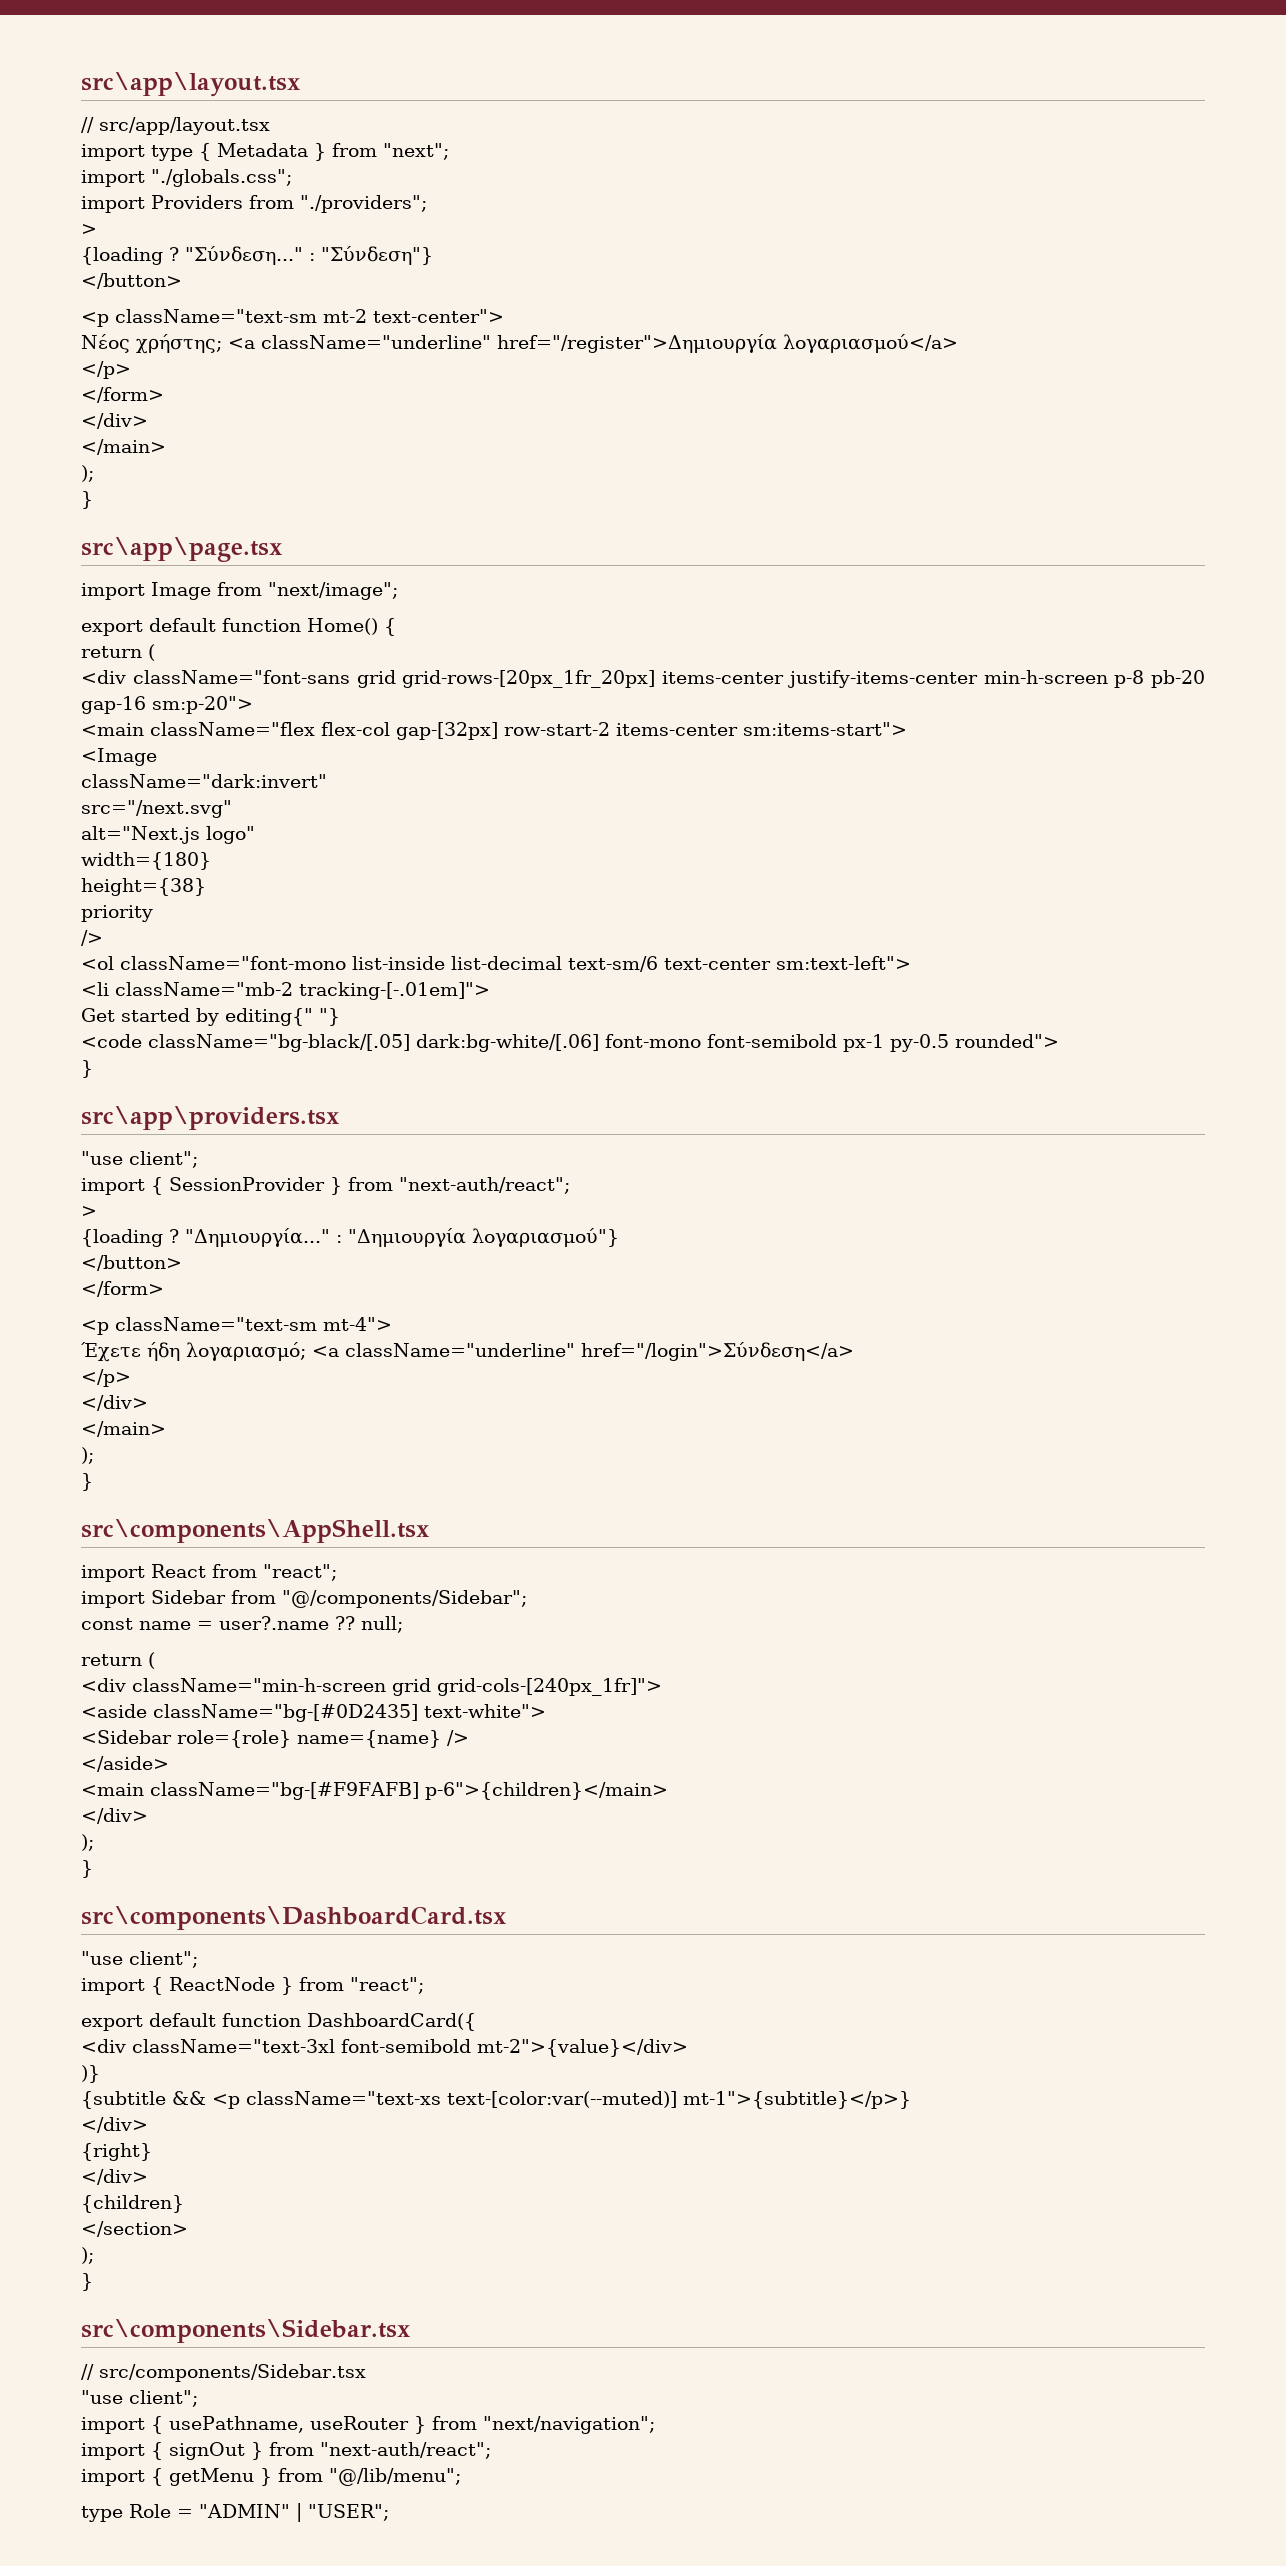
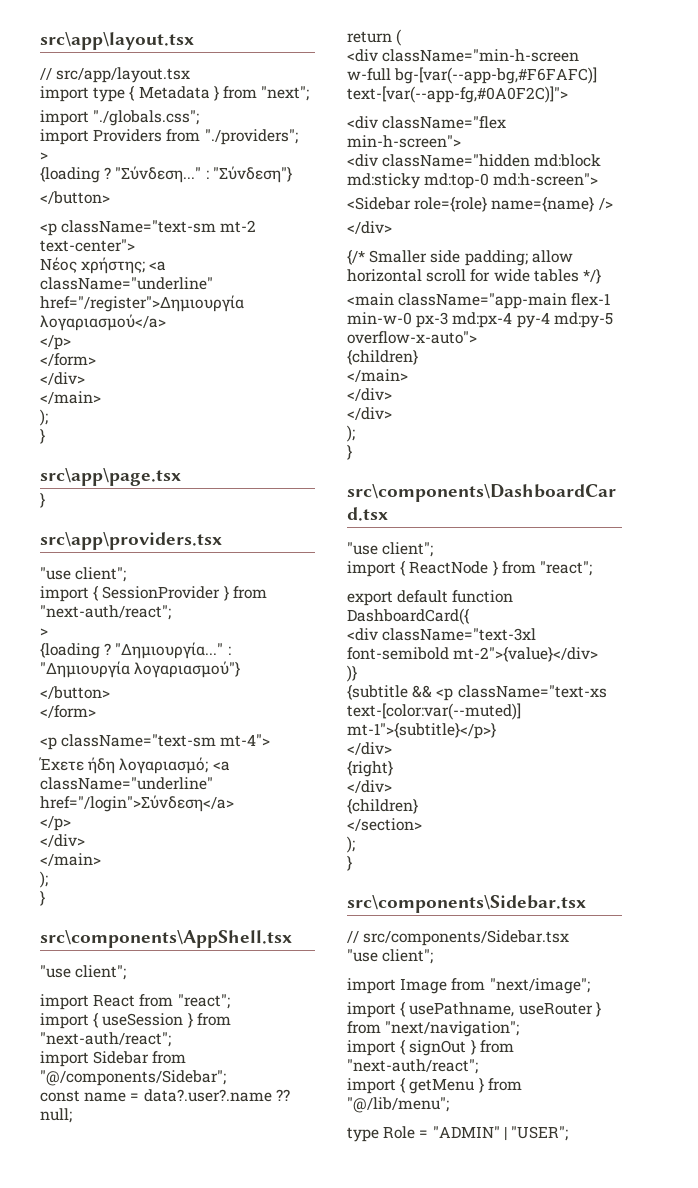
[81,582,398,600] [81,618,396,636] [81,644,155,661] [81,670,1205,688] [81,696,253,714] [81,722,907,740] [81,748,157,766] [81,774,327,788] [81,800,232,818] [81,826,255,844] [81,852,211,870] [81,878,206,896] [81,905,153,922] [81,930,103,946] [81,956,911,972] [81,982,490,1000] [81,1008,340,1026] [81,1034,1059,1052] // import Image from "next/image"; // export default function Home() { // return ( // <div className="font-sans grid grid-rows-[20px_1fr_20px] items-center justify-items-center min-h-screen p-8 pb-20 gap-16 sm:p-20"> // <main className="flex flex-col gap-[32px] row-start-2 items-center sm:items-start"> // <Image // className="dark:invert" // src="/next.svg" // alt="Next.js logo" // width={180} // height={38} // priority // /> // <ol className="font-mono list-inside list-decimal text-sm/6 text-center sm:text-left"> // <li className="mb-2 tracking-[-.01em]"> // Get started by editing{" "} // <code className="bg-black/[.05] dark:bg-white/[.06] font-mono font-semibold px-1 py-0.5 rounded"> -> (181, 477) none
(429, 1531) none -> [40,965,127,980] // "use client";
(337, 1572) none -> [40,1012,231,1029] [40,1032,171,1047] // import { useSession } from "next-auth/react";
[219,1616,329,1630] user?.name -> [143,1089,272,1102] data?.user?.name
[392,1678,662,1696] [81,1704,546,1722] [81,1730,469,1748] [81,1756,169,1772] [81,1782,668,1800] grid grid-cols-[240px_1fr]"> // <aside className="bg-[#0D2435] text-white"> // <Sidebar role={role} name={name} /> // </aside> // <main className="bg-[#F9FAFB] p-6">{children}</main> -> [347,67,598,84] [347,86,568,103] [347,116,507,129] [347,135,461,148] [347,154,602,167] [347,173,599,189] [347,196,613,212] [347,221,392,234] [347,249,573,266] [347,268,601,284] [347,293,611,309] [347,312,613,328] [347,331,477,344] [347,349,418,365] [347,369,408,382] [347,388,392,401] w-full bg-[var(--app-bg,#F6FAFC)] text-[var(--app-fg,#0A0F2C)]"> // <div className="flex min-h-screen"> // <div className="hidden md:block md:sticky md:top-0 md:h-screen"> // <Sidebar role={role} name={name} /> // </div> // {/* Smaller side padding; allow horizontal scroll for wide tables */} // <main className="app-main flex-1 min-w-0 px-3 md:px-4 py-4 md:py-5 overflow-x-auto"> // {children} // </main> // </div>
(198, 2398) none -> [347,978,590,994] // import Image from "next/image";

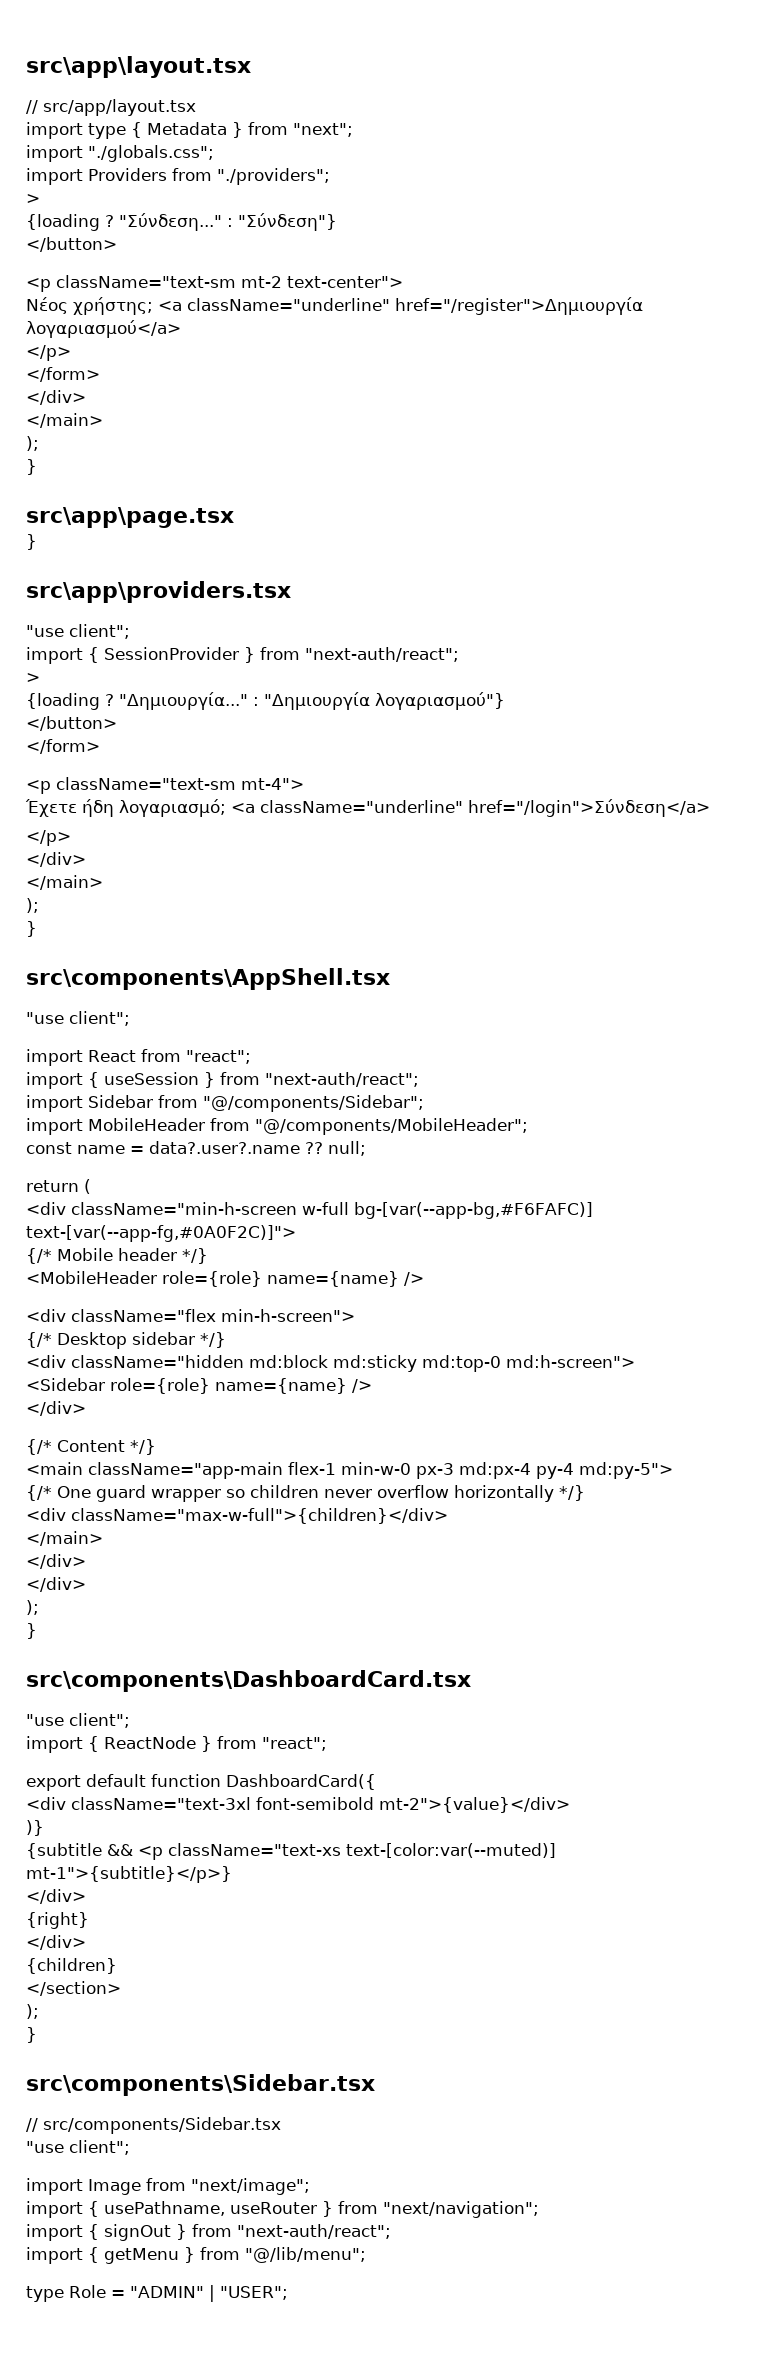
(226, 1078) none -> [26,1118,528,1135] // import MobileHeader from "@/components/MobileHeader";
(568, 94) none -> [26,1248,208,1264] [26,1271,424,1287] // {/* Mobile header */} // <MobileHeader role={role} name={name} />
(461, 141) none -> [26,1332,226,1349] // {/* Desktop sidebar */}
[369,250,573,266] [347,269,579,282] Smaller side padding; allow horizontal scroll for wide tables -> [57,1440,125,1452] Content
[553,312,613,328] [347,331,477,344] [347,349,418,365] md:py-5 overflow-x-auto"> // {children} -> [579,1462,673,1479] [26,1485,585,1502] [26,1508,448,1524] md:py-5"> // {/* One guard wrapper so children never overflow horizontally */} // <div className="max-w-full">{children}</div>

